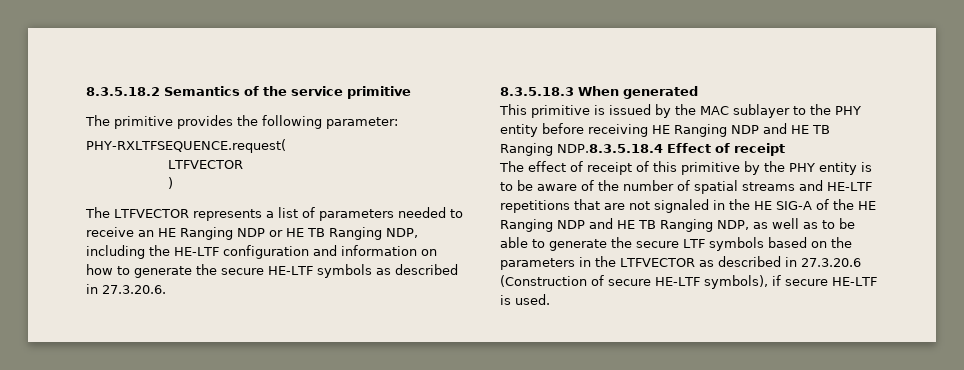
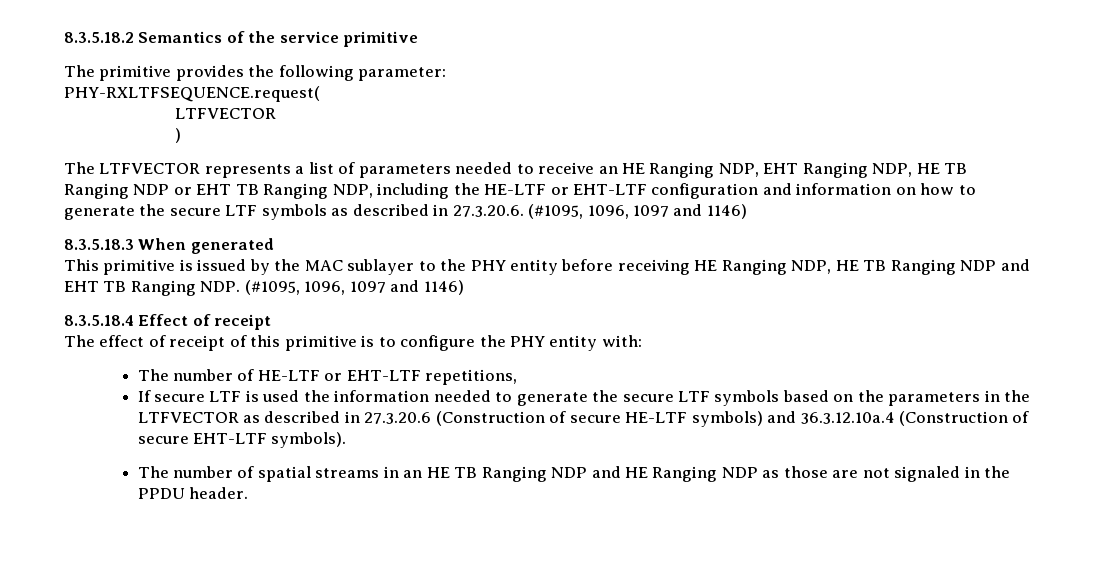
(233, 233) none -> [718,162,968,178] [64,183,129,199] NDP, EHT Ranging NDP, HE TB Ranging
[286,228,304,237] HE -> [196,184,232,195] EHT
(219, 251) none -> [550,184,647,195] or EHT-LTF
[268,266,313,275] HE-LTF -> [225,205,258,216] LTF
(166, 289) none -> [528,204,747,219] (#1095, 1096, 1097 and 1146)
[731,123,830,134] [500,143,663,156] NDP and HE TB Ranging NDP.8.3.5.18.4 -> [791,259,1030,275] [64,280,464,296] [64,315,134,326] NDP, HE TB Ranging NDP and EHT TB Ranging NDP. (#1095, 1096, 1097 and 1146) // 8.3.5.18.4
[744,161,872,175] [500,180,872,194] [500,199,876,213] [500,218,855,232] [500,237,528,248] by the PHY entity is to be aware of the number of spatial streams and HE-LTF repetitions that are not signaled in the HE SIG-A of the HE Ranging NDP and HE TB Ranging NDP, as well as to be able -> [361,335,642,351] [137,369,518,385] [137,390,491,402] is to configure the PHY entity with: // The number of HE-LTF or EHT-LTF repetitions, // If secure LTF is used the information needed
[703,275,877,289] [500,294,550,305] symbols), if secure HE-LTF is used. -> [691,411,1030,427] [137,432,347,448] [137,466,1011,482] [137,487,249,499] symbols) and 36.3.12.10a.4 (Construction of secure EHT-LTF symbols). // The number of spatial streams in an HE TB Ranging NDP and HE Ranging NDP as those are not signaled in the PPDU header.

